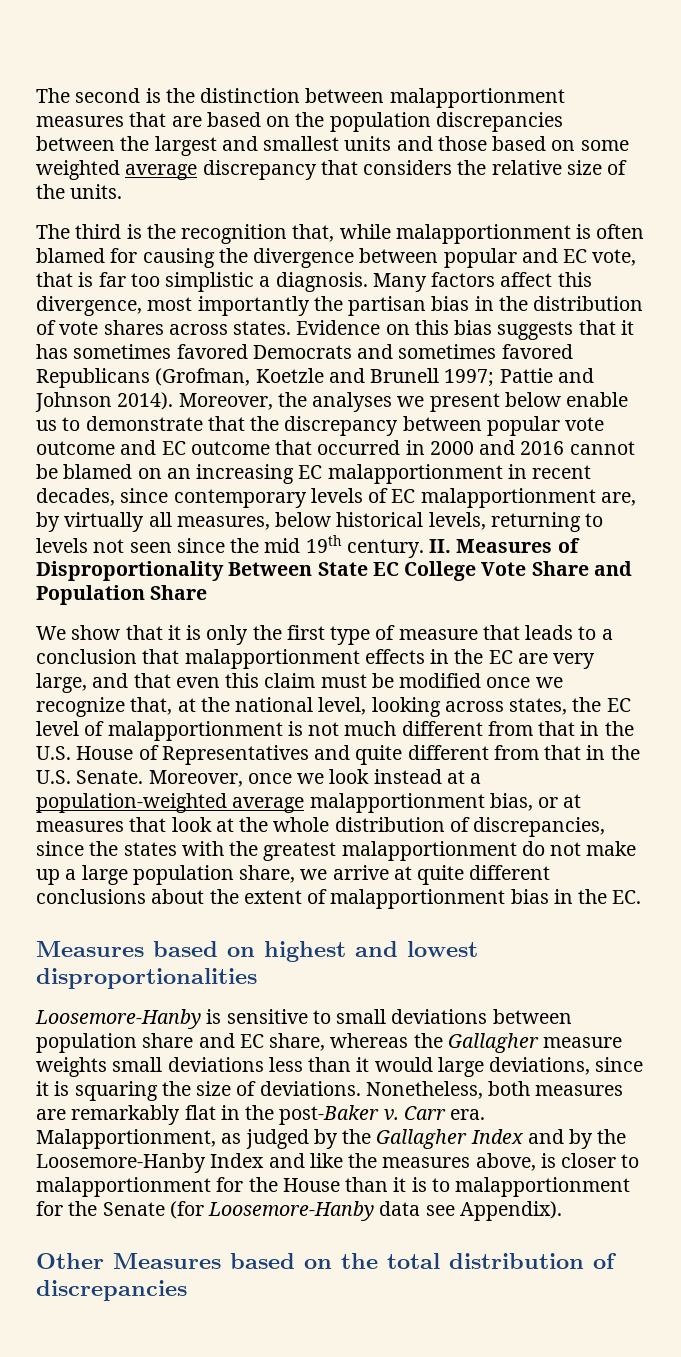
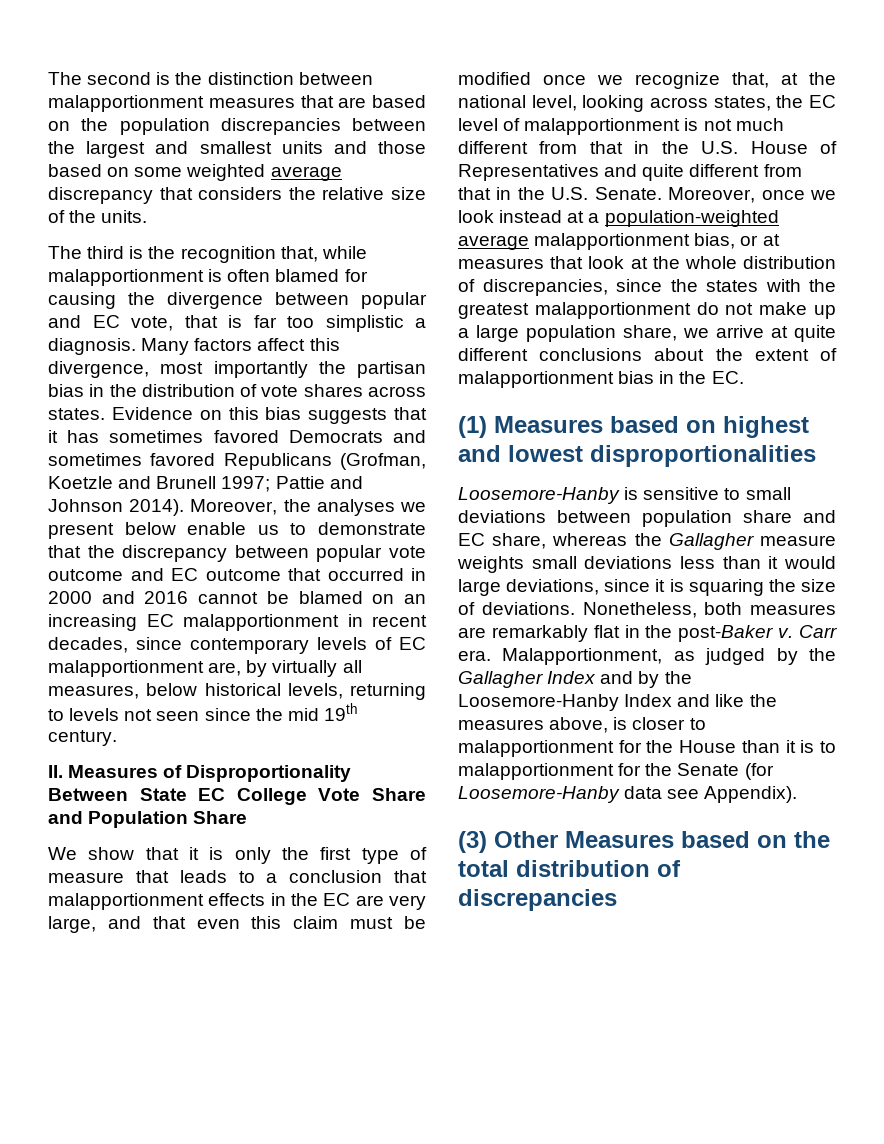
(424, 548) none -> (117, 738) //
(642, 897) none -> [458,416,487,438] (1)
(562, 1211) none -> [458,831,487,853] (3)

